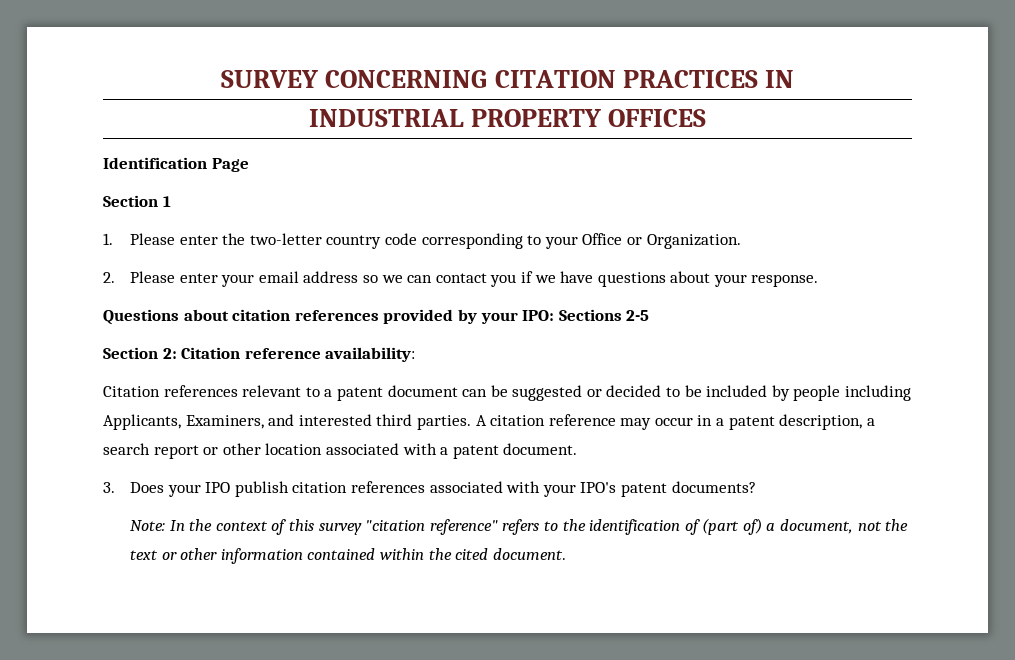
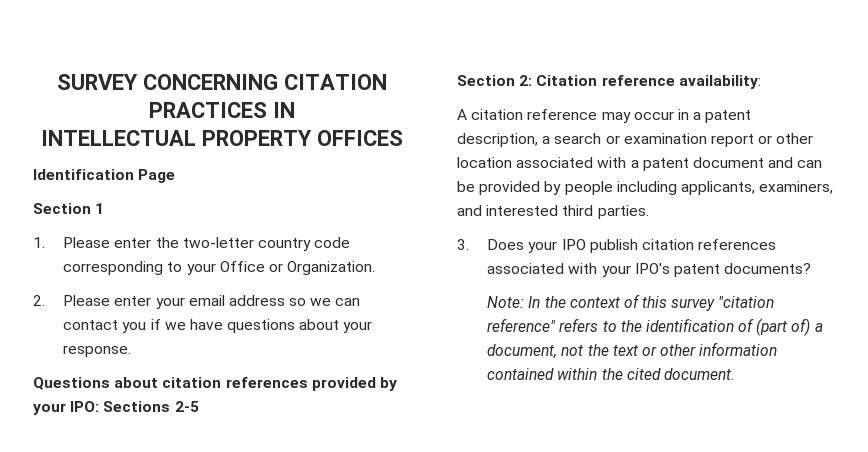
[308,109,464,127] INDUSTRIAL -> [41,130,197,146] INTELLECTUAL
[103,385,912,401] [103,414,471,430] Citation references relevant to a patent document can be suggested or decided to be included by people including Applicants, Examiners, and interested third parties. -> (761, 82) none
(150, 449) none -> [605,133,707,144] or examination
[503,443,578,455] document. -> [692,157,823,168] [457,181,834,195] [457,205,649,219] document and can be provided by people including applicants, examiners, and interested third parties.

